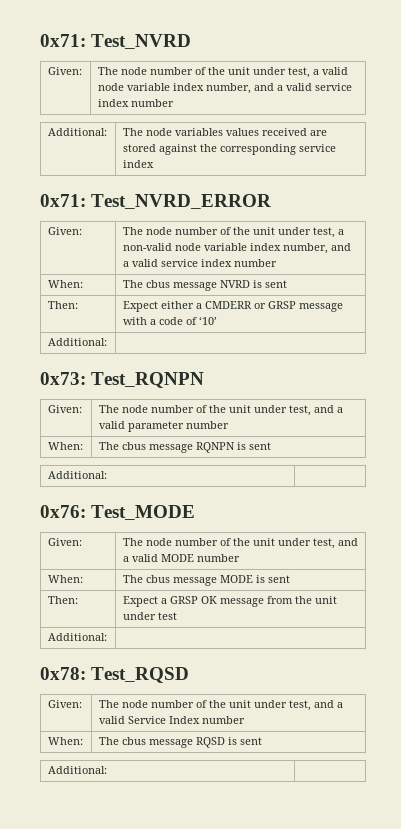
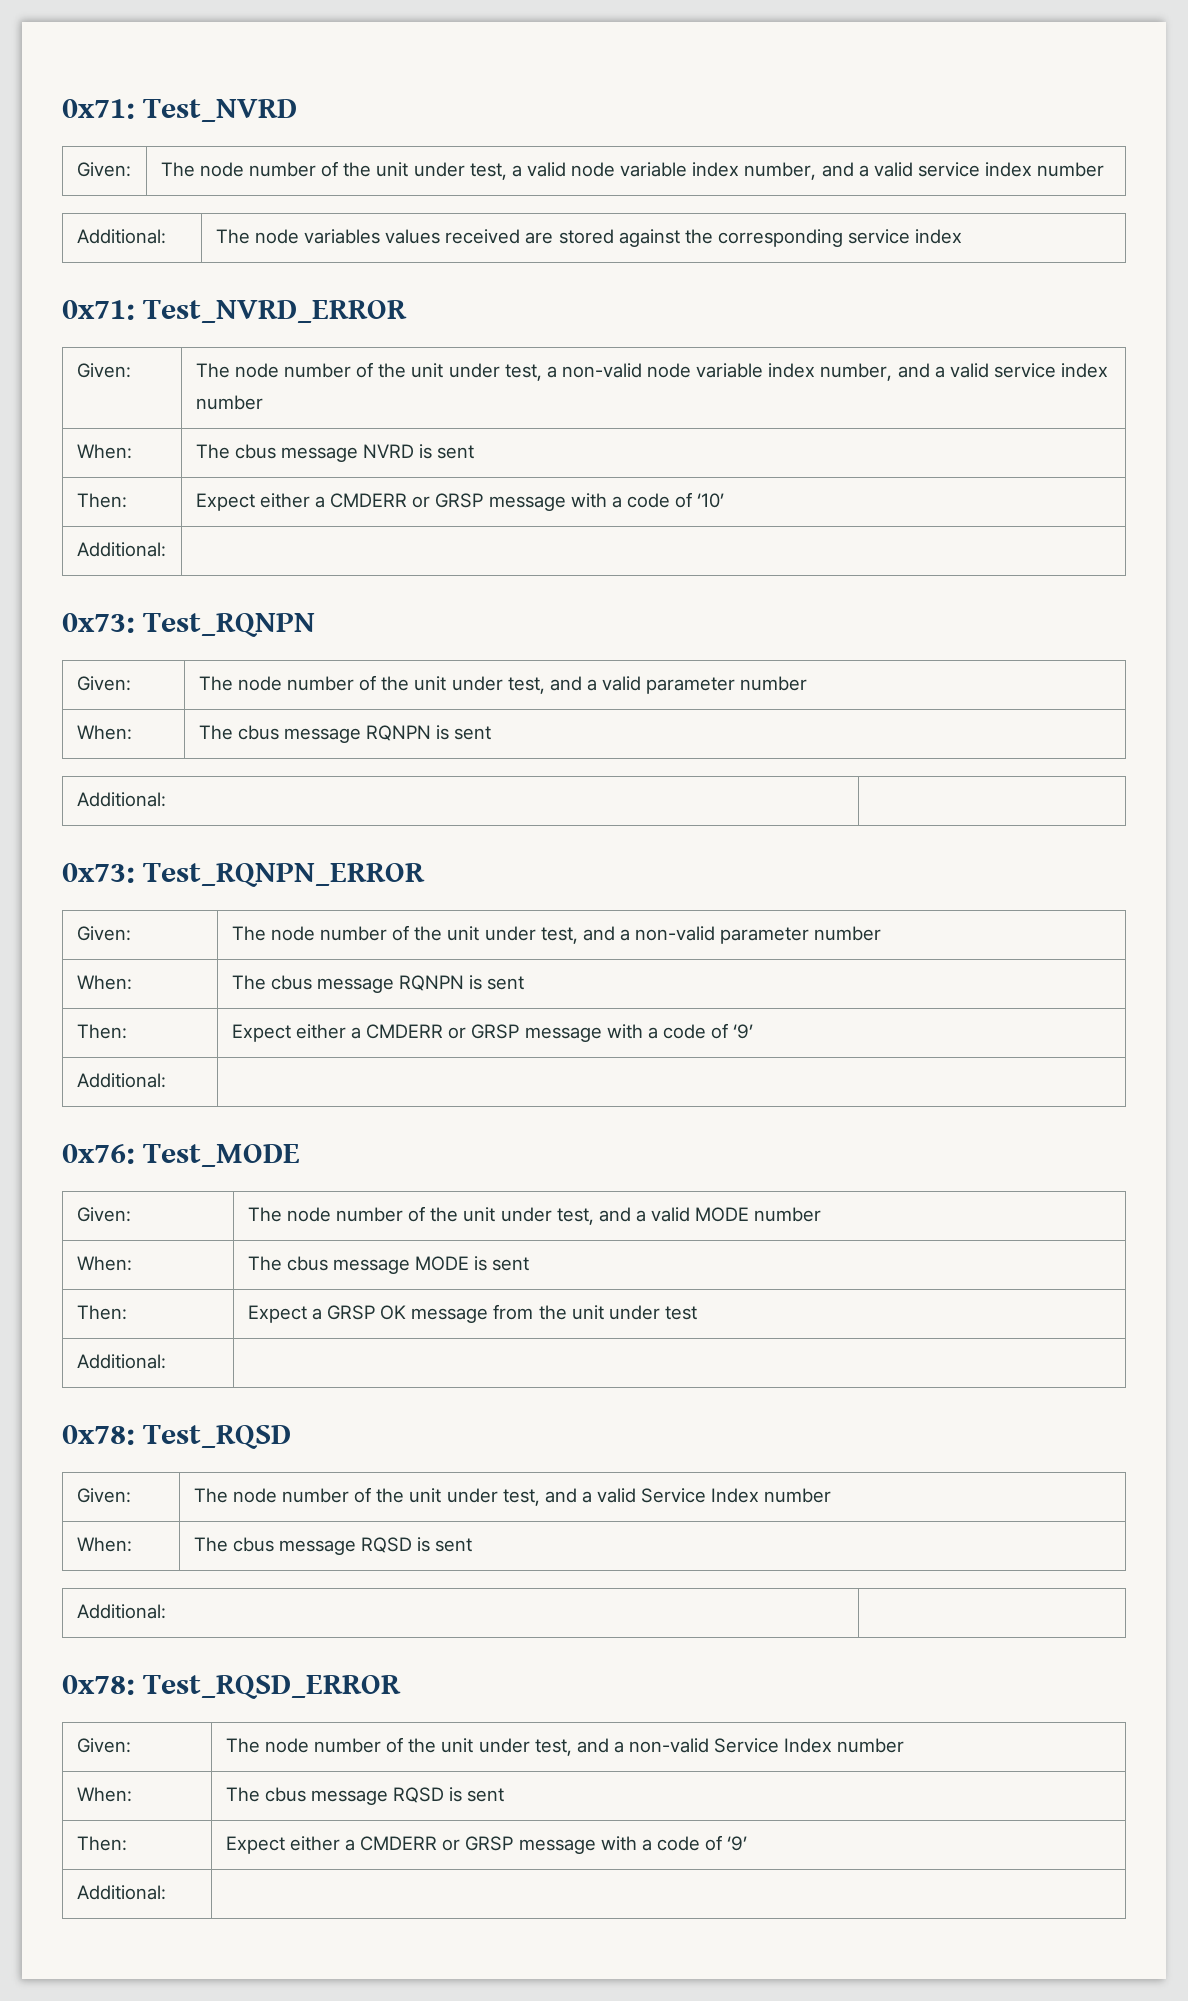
(107, 475) none -> [62,863,426,887] [76,926,131,941] [231,925,882,944] [76,975,132,990] [231,975,525,993] [76,1024,127,1039] [231,1023,754,1042] [76,1073,166,1088] // 0x73: Test_RQNPN_ERROR // Given: | The node number of the unit under test, and a non-valid parameter number // When: | The cbus message RQNPN is sent // Then: | Expect either a CMDERR or GRSP message with a code of ‘9’ // Additional: |
(107, 770) none -> [62,1675,402,1699] [76,1738,131,1753] [225,1737,905,1756] [76,1787,132,1802] [225,1787,505,1805] [76,1836,127,1851] [225,1835,748,1854] [76,1885,166,1900] // 0x78: Test_RQSD_ERROR // Given: | The node number of the unit under test, and a non-valid Service Index number // When: | The cbus message RQSD is sent // Then: | Expect either a CMDERR or GRSP message with a code of ‘9’ // Additional: |

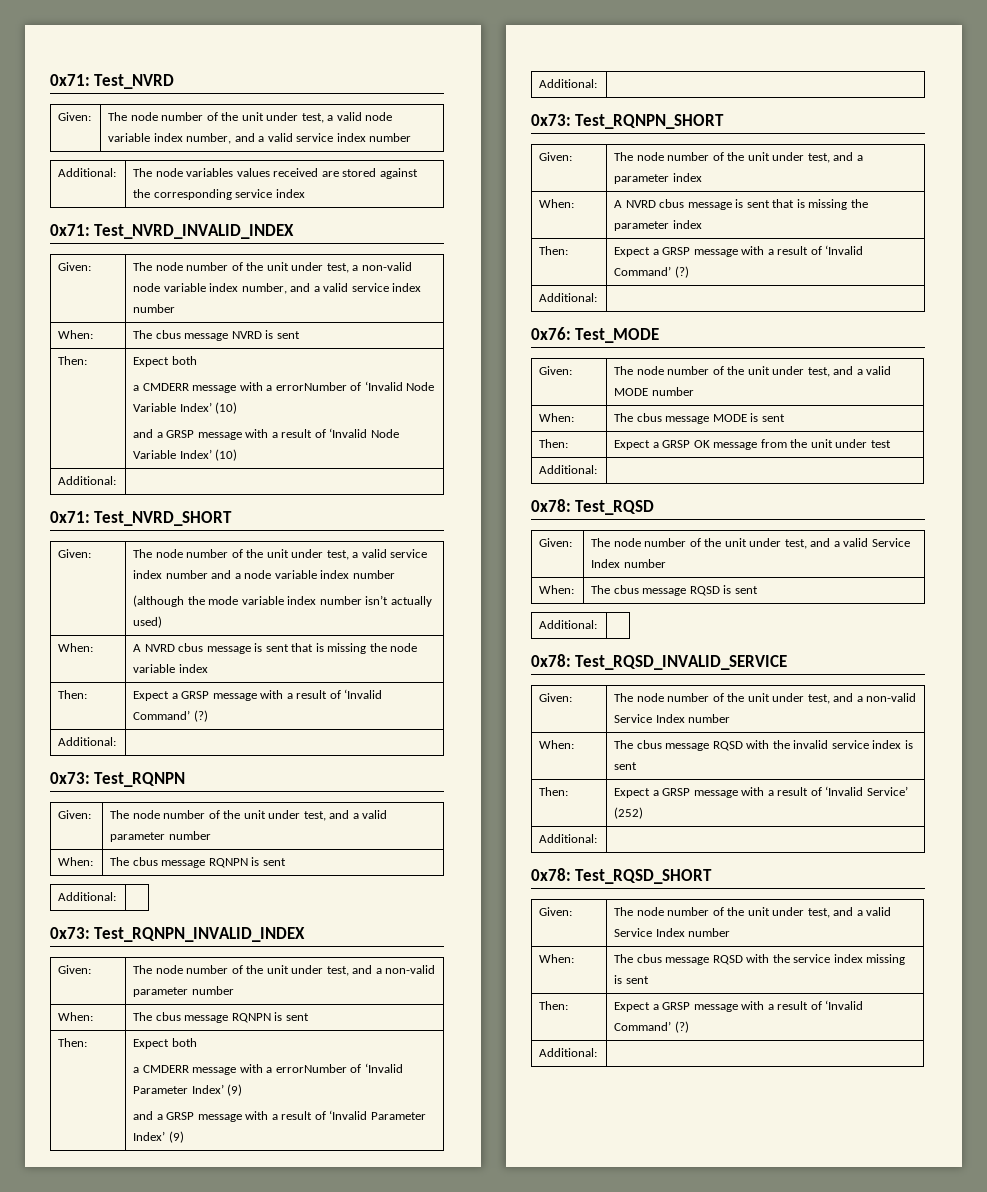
[143,300,408,323] Test_NVRD_ERROR -> [94,224,295,239] Test_NVRD_INVALID_INDEX
[259,492,725,511] either a CMDERR or GRSP message with a code of ‘10’ -> [171,356,197,365] [133,381,435,393] [133,402,238,414] [133,428,399,440] [133,449,238,461] [58,476,117,485] [50,511,233,526] [58,549,92,558] [133,549,428,560] [133,570,395,579] [133,595,432,607] [133,616,163,628] [58,643,94,652] [133,643,418,654] [133,664,208,673] [58,690,88,699] [133,689,383,701] [133,710,208,722] both // a CMDERR message with a errorNumber of ‘Invalid Node Variable Index’ (10) // and a GRSP message with a result of ‘Invalid Node Variable Index’ (10) // Additional: | // 0x71: Test_NVRD_SHORT // Given: | The node number of the unit under test, a valid service index number and a node variable index number // (although the mode variable index number isn’t actually used) // When: | A NVRD cbus message is sent that is missing the node variable index // Then: | Expect a GRSP message with a result of ‘Invalid Command’ (?)
[143,863,426,887] Test_RQNPN_ERROR -> [94,927,306,942] Test_RQNPN_INVALID_INDEX
[295,1023,754,1042] either a CMDERR or GRSP message with a code of ‘9’ -> [171,1038,197,1047] [133,1063,403,1075] [133,1084,243,1096] [133,1110,426,1122] [133,1131,184,1143] [539,79,598,88] [531,114,725,129] [539,152,573,161] [614,152,863,163] [614,173,702,184] [539,199,575,208] [614,199,868,210] [614,220,702,231] [539,246,569,255] [614,245,864,257] [614,266,689,278] both // a CMDERR message with a errorNumber of ‘Invalid Parameter Index’ (9) // and a GRSP message with a result of ‘Invalid Parameter Index’ (9) // Additional: | // 0x73: Test_RQNPN_SHORT // Given: | The node number of the unit under test, and a parameter index // When: | A NVRD cbus message is sent that is missing the parameter index // Then: | Expect a GRSP message with a result of ‘Invalid Command’ (?)
[143,1675,402,1699] Test_RQSD_ERROR -> [575,655,788,670] Test_RQSD_INVALID_SERVICE
[449,1787,505,1802] [76,1836,127,1851] [225,1835,748,1854] is sent // Then: | Expect either a CMDERR or GRSP message with a code of ‘9’ -> [746,740,913,749] [614,762,638,770] [539,787,569,796] [614,786,908,798] [614,807,644,819] [539,834,598,843] [531,868,713,884] [539,907,573,916] [614,907,892,918] [614,928,731,937] [539,954,575,963] [614,954,906,965] [614,975,649,984] [539,1001,569,1010] [614,1000,864,1012] [614,1021,689,1033] with the invalid service index is sent // Then: | Expect a GRSP message with a result of ‘Invalid Service’ (252) // Additional: | // 0x78: Test_RQSD_SHORT // Given: | The node number of the unit under test, and a valid Service Index number // When: | The cbus message RQSD with the service index missing is sent // Then: | Expect a GRSP message with a result of ‘Invalid Command’ (?)

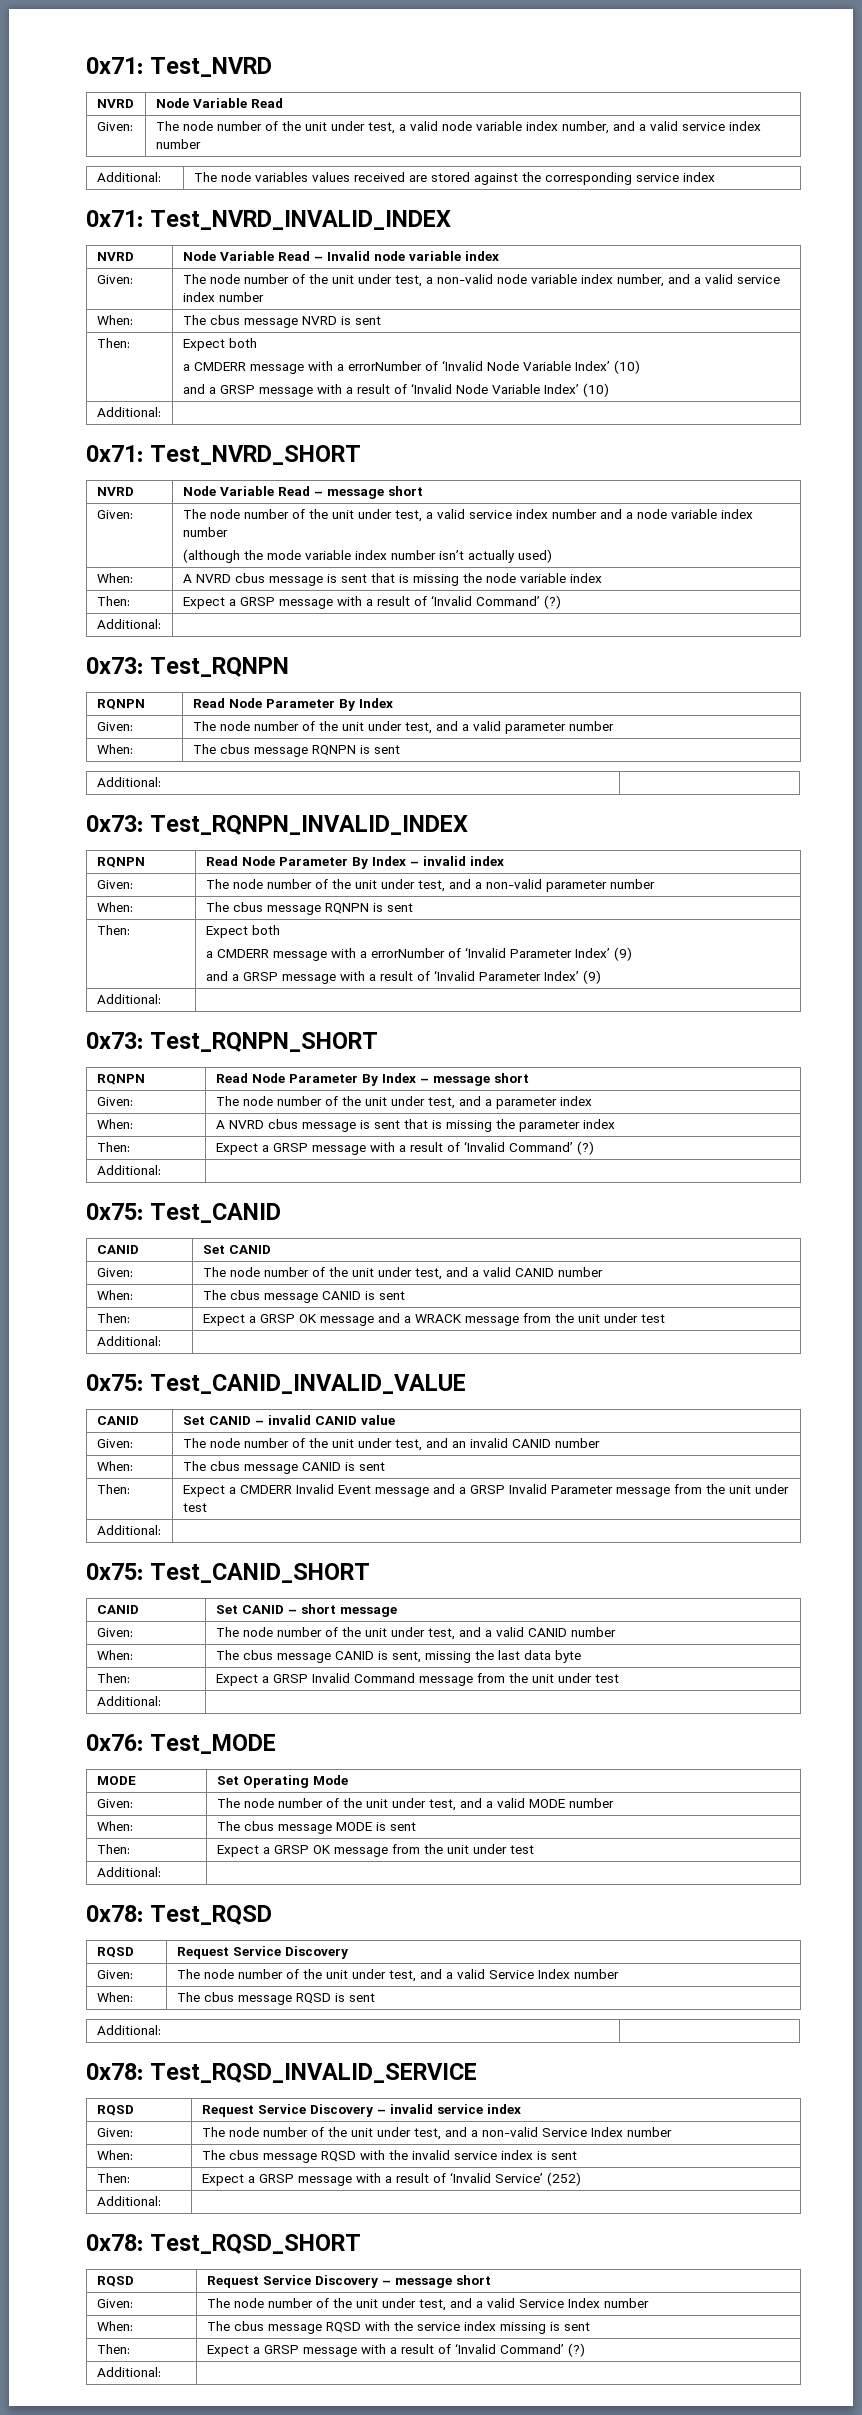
(175, 81) none -> [96,99,134,108] [155,98,283,108] // NVRD | Node Variable Read
(295, 231) none -> [96,252,134,261] [182,251,499,261] // NVRD | Node Variable Read – Invalid node variable index
(233, 518) none -> [96,487,134,496] [182,486,423,499] // NVRD | Node Variable Read – message short
(186, 779) none -> [96,699,145,710] [192,698,393,711] // RQNPN | Read Node Parameter By Index
(306, 934) none -> [96,857,145,868] [205,856,504,869] // RQNPN | Read Node Parameter By Index – invalid index
(725, 121) none -> [96,1074,145,1085] [215,1073,529,1086] // RQNPN | Read Node Parameter By Index – message short
[531,327,660,343] 0x76: Test_MODE -> [86,1203,282,1223] [96,1245,139,1254] [202,1245,271,1254] [96,1268,133,1277] [202,1267,603,1280] [96,1290,133,1300] [202,1290,405,1303] [96,1313,130,1323] [202,1313,665,1326] [96,1336,161,1346] [86,1374,467,1394] [96,1416,139,1425] [182,1415,395,1425] [96,1439,133,1448] [182,1438,600,1451] [96,1461,133,1471] [182,1461,385,1474] [96,1484,130,1494] [182,1484,789,1497] [182,1503,207,1512] [96,1525,161,1535] [86,1563,371,1583] [96,1605,139,1614] [215,1604,397,1617] [96,1628,133,1637] [215,1627,616,1640] [96,1650,133,1660] [215,1650,581,1663] [96,1673,130,1683] [215,1673,619,1686] [96,1696,161,1706] [86,1734,277,1754] [96,1776,136,1785] [216,1775,348,1788] 0x75: Test_CANID // CANID | Set CANID // Given: | The node number of the unit under test, and a valid CANID number // When: | The cbus message CANID is sent // Then: | Expect a GRSP OK message and a WRACK message from the unit under test // Additional: | // 0x75: Test_CANID_INVALID_VALUE // CANID | Set CANID – invalid CANID value // Given: | The node number of the unit under test, and an invalid CANID number // When: | The cbus message CANID is sent // Then: | Expect a CMDERR Invalid Event message and a GRSP Invalid Parameter message from the unit under test // Additional: | // 0x75: Test_CANID_SHORT // CANID | Set CANID – short message // Given: | The node number of the unit under test, and a valid CANID number // When: | The cbus message CANID is sent, missing the last data byte // Then: | Expect a GRSP Invalid Command message from the unit under test // Additional: | // 0x76: Test_MODE // MODE | Set Operating Mode
(655, 507) none -> [96,1947,134,1958] [176,1946,348,1959] // RQSD | Request Service Discovery
(788, 662) none -> [96,2105,134,2116] [201,2104,521,2117] // RQSD | Request Service Discovery – invalid service index
(713, 876) none -> [96,2276,134,2287] [206,2275,491,2288] // RQSD | Request Service Discovery – message short

